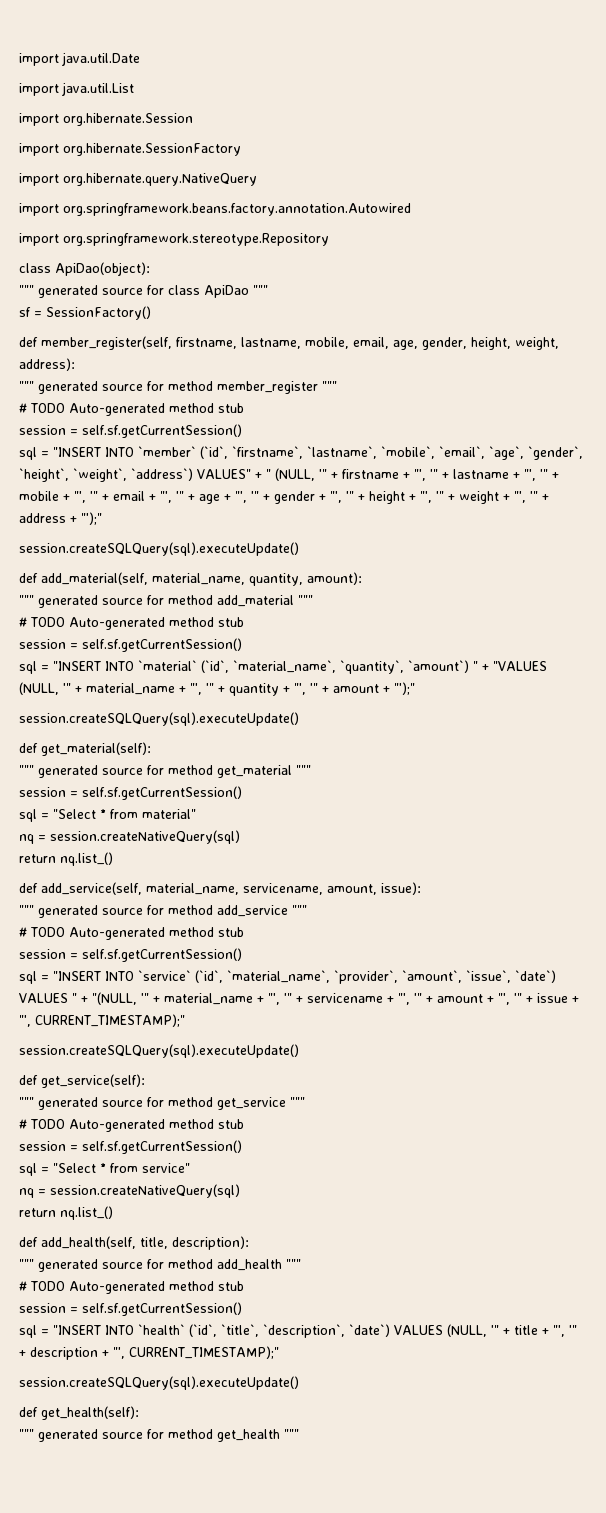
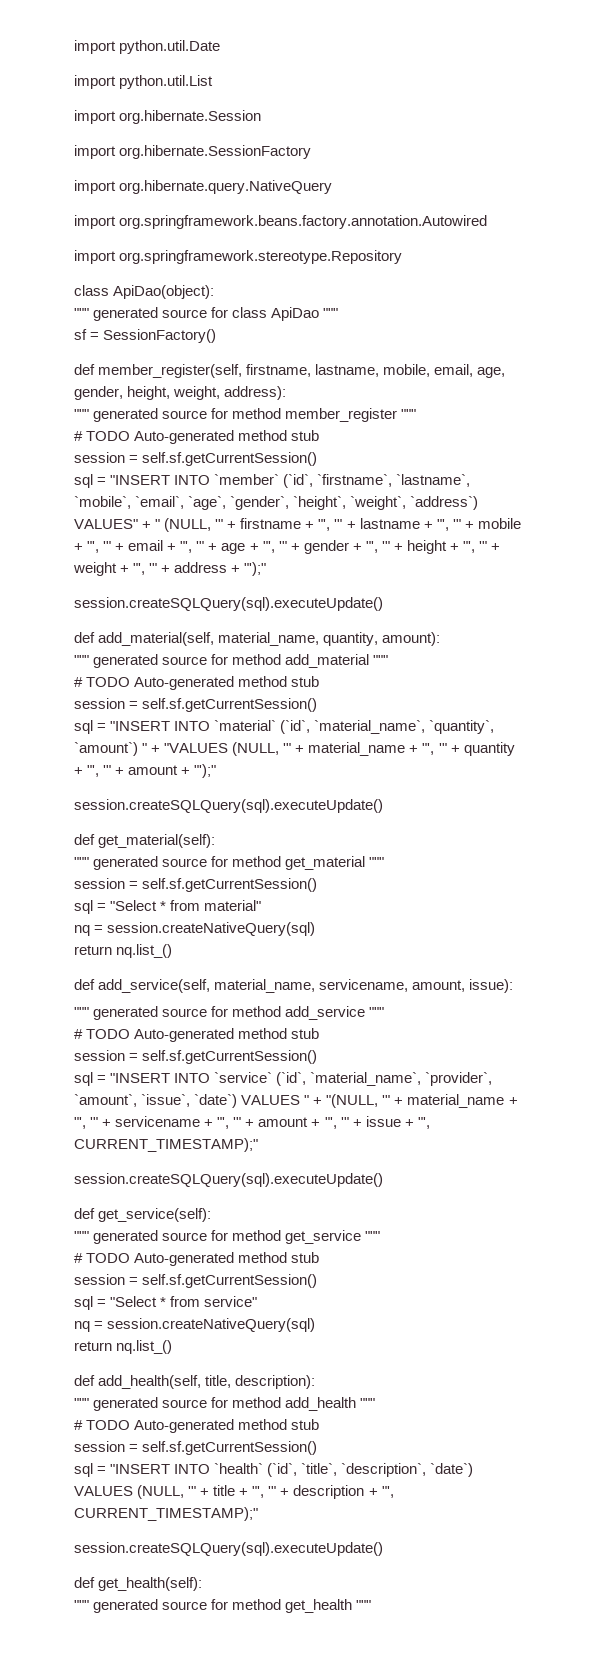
[19,52,140,66] [19,82,134,96] import java.util.Date // import java.util.List -> [74,40,221,54] [74,75,214,89] import python.util.Date // import python.util.List

